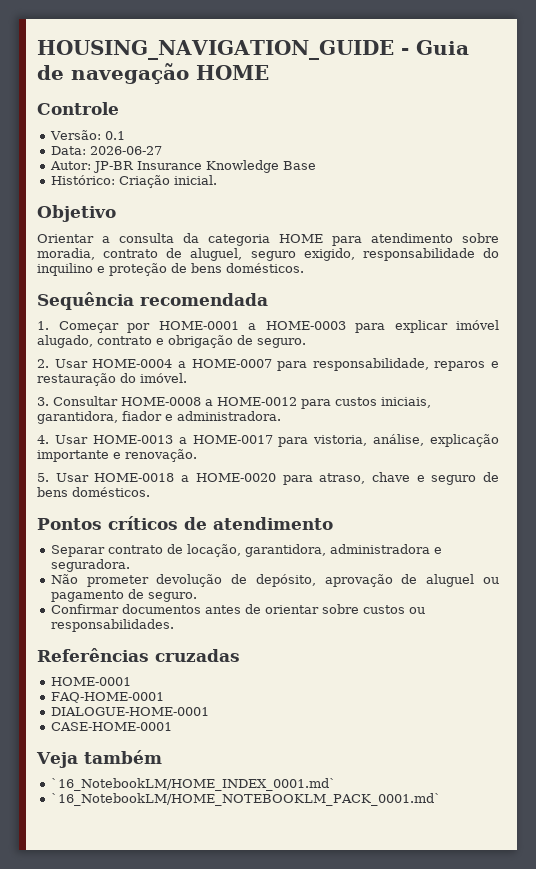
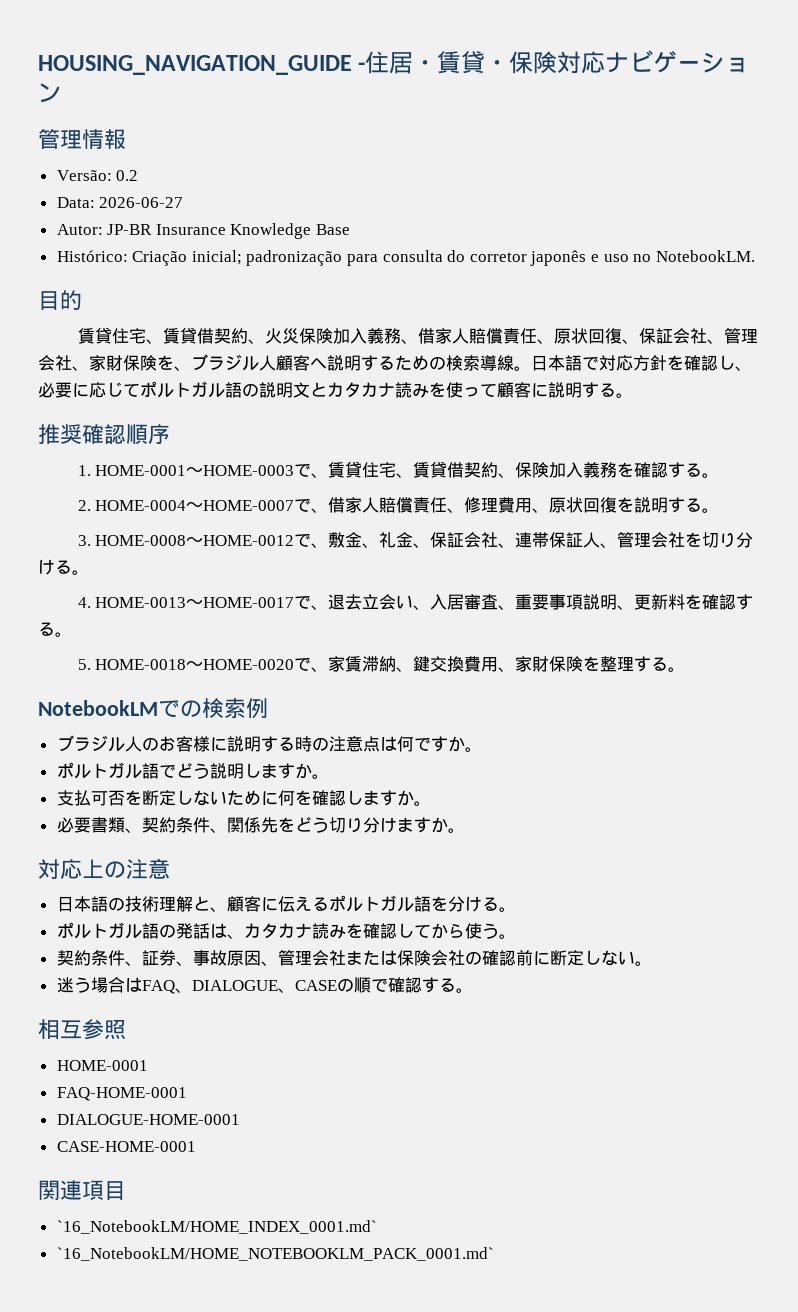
[415,40,469,55] [37,63,269,84] [37,102,119,115] Guia de navegação HOME // Controle -> [365,50,750,74] [38,83,62,103] [38,129,126,149] 住居・賃貸・保険対応ナビゲーション // 管理情報
[104,131,125,140] 0.1 -> [116,170,139,181] 0.2
[173,175,217,185] [37,205,116,222] [37,233,499,246] [37,248,500,261] [37,263,304,276] [37,292,268,310] [37,320,499,333] [37,335,306,348] [37,358,499,371] [37,373,187,386] [37,396,431,409] [37,411,281,424] [37,434,499,447] [37,449,197,462] [37,472,499,485] [37,487,150,497] [37,516,333,530] [50,544,442,557] [50,559,130,572] [50,574,499,587] [50,589,197,602] [50,604,425,614] [50,619,174,632] [37,648,240,662] inicial. // Objetivo // Orientar a consulta da categoria HOME para atendimento sobre moradia, contrato de aluguel, seguro exigido, responsabilidade do inquilino e proteção de bens domésticos. // Sequência recomendada // 1. Começar por HOME-0001 a HOME-0003 para explicar imóvel alugado, contrato e obrigação de seguro. // 2. Usar HOME-0004 a HOME-0007 para responsabilidade, reparos e restauração do imóvel. // 3. Consultar HOME-0008 a HOME-0012 para custos iniciais, garantidora, fiador e administradora. // 4. Usar HOME-0013 a HOME-0017 para vistoria, análise, explicação importante e renovação. // 5. Usar HOME-0018 a HOME-0020 para atraso, chave e seguro de bens domésticos. // Pontos críticos de atendimento // Separar contrato de locação, garantidora, administradora e seguradora. // Não prometer devolução de depósito, aprovação de aluguel ou pagamento de seguro. // Confirmar documentos antes de orientar sobre custos ou responsabilidades. // Referências cruzadas -> [191,250,755,266] [38,290,82,310] [77,327,758,344] [38,354,752,371] [38,381,633,398] [38,424,170,445] [77,461,720,478] [77,497,720,513] [77,532,754,548] [38,559,89,575] [77,594,754,610] [38,622,72,637] [77,656,686,672] [38,698,268,719] [56,735,482,752] [56,762,329,779] [56,790,431,806] [56,816,465,833] [38,858,170,879] [56,895,516,912] [56,922,516,939] [56,950,652,966] [56,977,473,994] [38,1019,126,1040] inicial; padronização para consulta do corretor japonês e uso no NotebookLM. // 目的 // 賃貸住宅、賃貸借契約、火災保険加入義務、借家人賠償責任、原状回復、保証会社、管理会社、家財保険を、ブラジル人顧客へ説明するための検索導線。日本語で対応方針を確認し、必要に応じてポルトガル語の説明文とカタカナ読みを使って顧客に説明する。 // 推奨確認順序 // 1. HOME-0001〜HOME-0003で、賃貸住宅、賃貸借契約、保険加入義務を確認する。 // 2. HOME-0004〜HOME-0007で、借家人賠償責任、修理費用、原状回復を説明する。 // 3. HOME-0008〜HOME-0012で、敷金、礼金、保証会社、連帯保証人、管理会社を切り分ける。 // 4. HOME-0013〜HOME-0017で、退去立会い、入居審査、重要事項説明、更新料を確認する。 // 5. HOME-0018〜HOME-0020で、家賃滞納、鍵交換費用、家財保険を整理する。 // NotebookLMでの検索例 // ブラジル人のお客様に説明する時の注意点は何ですか。 // ポルトガル語でどう説明しますか。 // 支払可否を断定しないために何を確認しますか。 // 必要書類、契約条件、関係先をどう切り分けますか。 // 対応上の注意 // 日本語の技術理解と、顧客に伝えるポルトガル語を分ける。 // ポルトガル語の発話は、カタカナ読みを確認してから使う。 // 契約条件、証券、事故原因、管理会社または保険会社の確認前に断定しない。 // 迷う場合はFAQ、DIALOGUE、CASEの順で確認する。 // 相互参照
[36,750,162,768] Veja também -> [38,1180,126,1201] 関連項目

